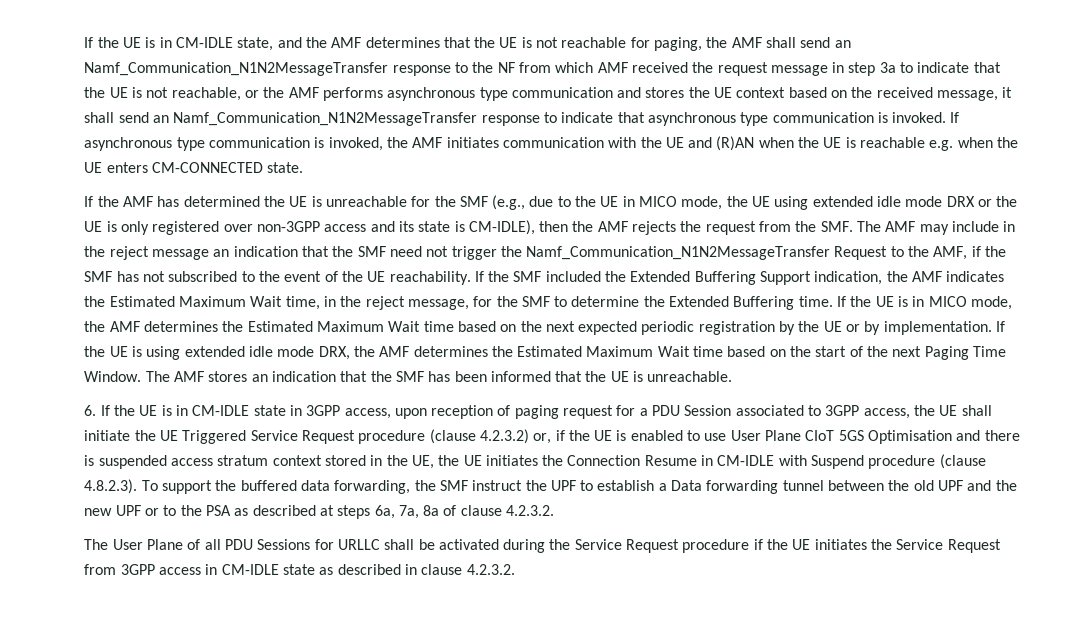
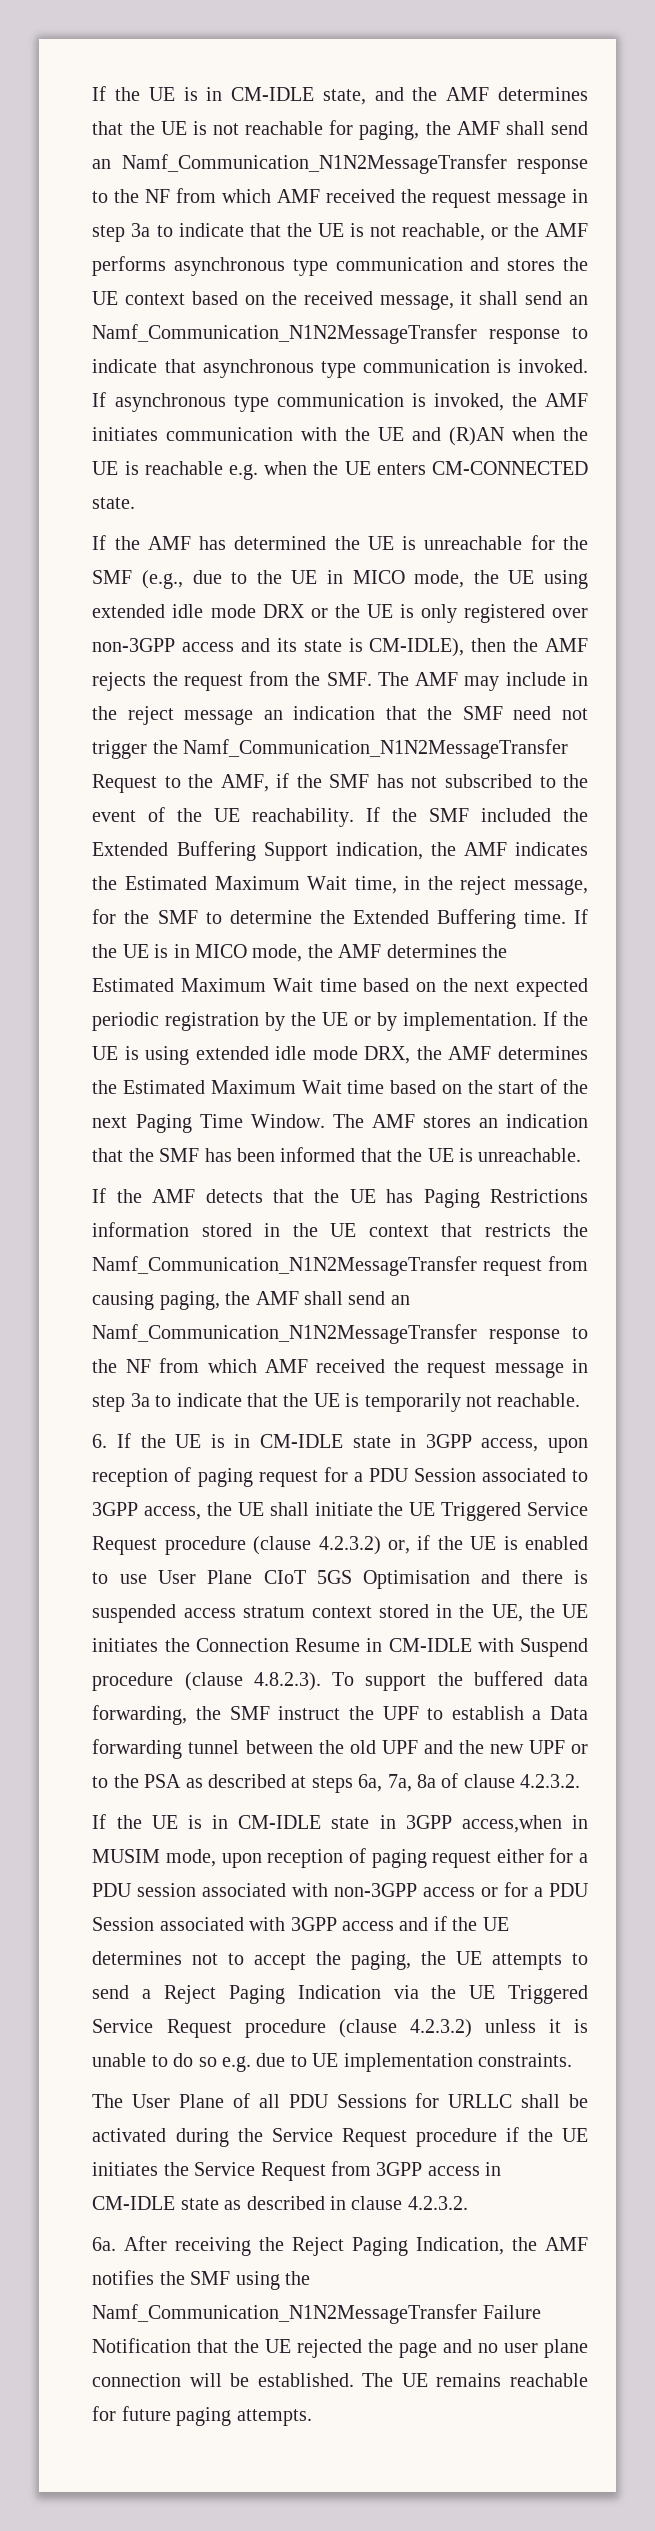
(733, 376) none -> [92,1188,588,1208] [92,1222,588,1237] [92,1256,588,1276] [92,1291,410,1310] [92,1324,588,1344] [92,1358,588,1378] [92,1393,581,1412] // If the AMF detects that the UE has Paging Restrictions information stored in the UE context that restricts the Namf_Communication_N1N2MessageTransfer request from causing paging, the AMF shall send an Namf_Communication_N1N2MessageTransfer response to the NF from which AMF received the request message in step 3a to indicate that the UE is temporarily not reachable.
(555, 510) none -> [92,1814,588,1833] [92,1848,588,1868] [92,1882,589,1897] [92,1916,509,1931] [92,1951,589,1970] [92,1985,588,2004] [92,2019,589,2038] [92,2053,573,2072] // If the UE is in CM-IDLE state in 3GPP access,when in MUSIM mode, upon reception of paging request either for a PDU session associated with non-3GPP access or for a PDU Session associated with 3GPP access and if the UE determines not to accept the paging, the UE attempts to send a Reject Paging Indication via the UE Triggered Service Request procedure (clause 4.2.3.2) unless it is unable to do so e.g. due to UE implementation constraints.
(515, 569) none -> [92,2236,588,2256] [92,2270,311,2290] [92,2304,541,2324] [92,2338,588,2358] [92,2373,588,2387] [92,2406,312,2426] // 6a. After receiving the Reject Paging Indication, the AMF notifies the SMF using the Namf_Communication_N1N2MessageTransfer Failure Notification that the UE rejected the page and no user plane connection will be established. The UE remains reachable for future paging attempts.

